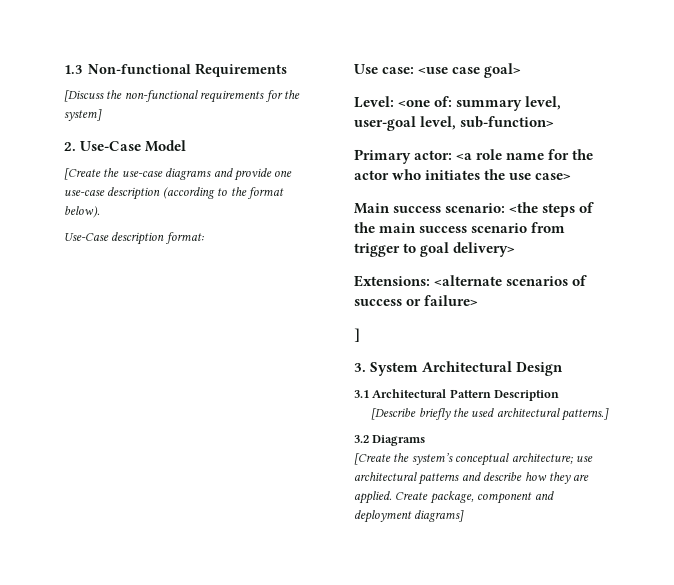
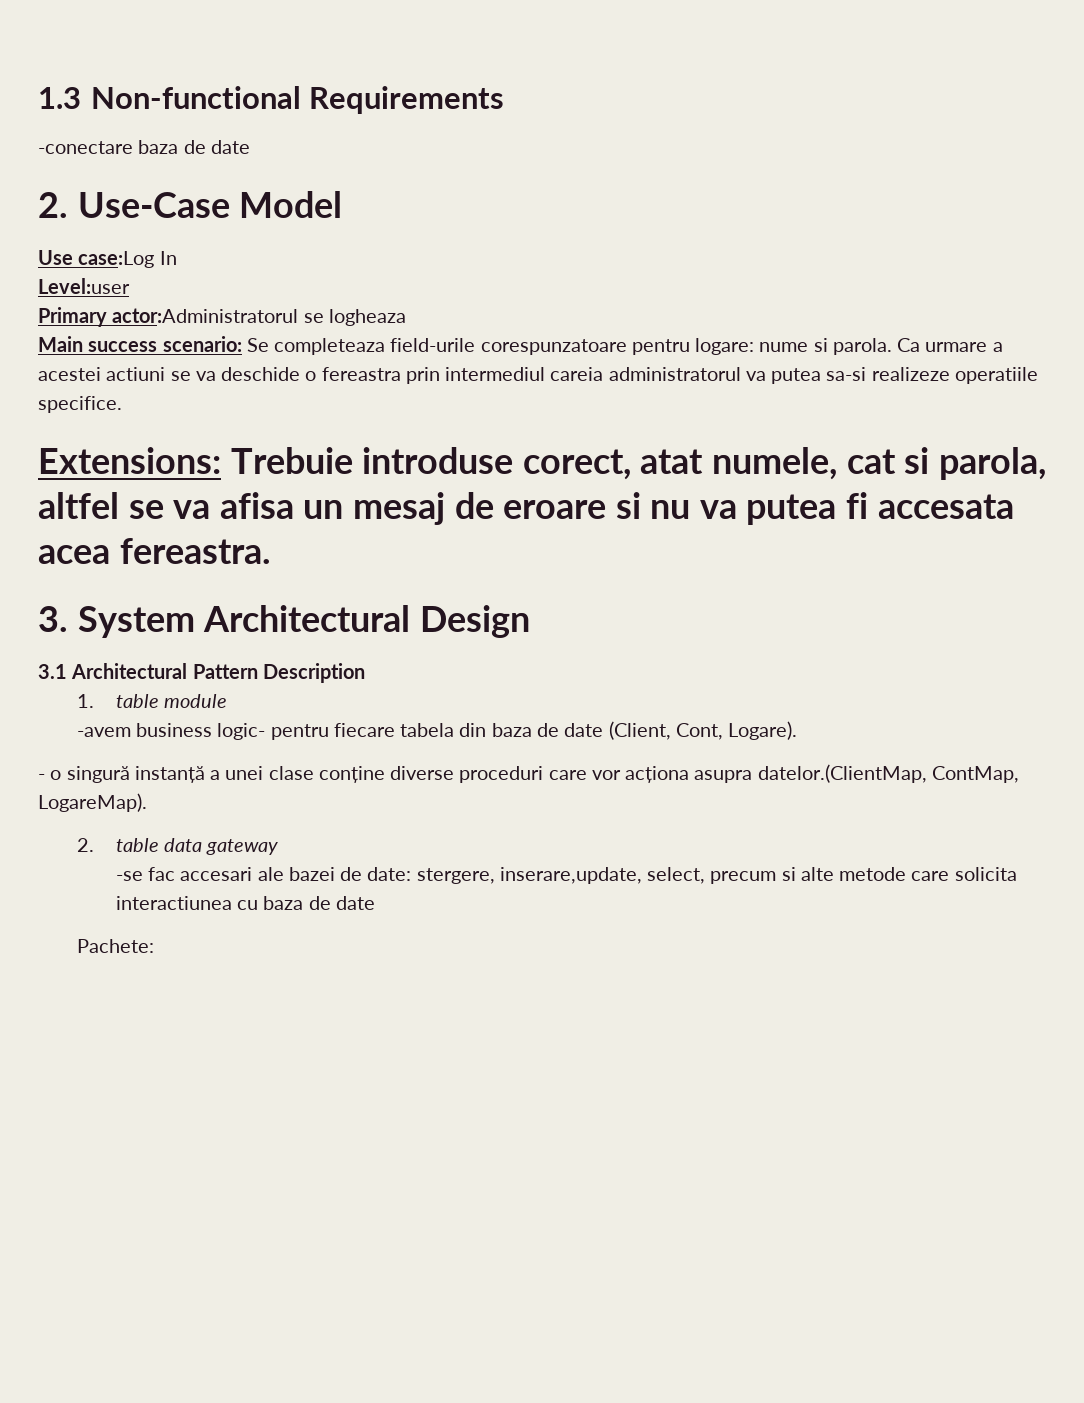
[64,90,300,103] [64,109,102,121] [64,140,187,152] [64,168,293,181] [64,187,284,200] [64,206,100,218] [64,232,204,245] [354,63,522,78] [354,96,562,111] [354,116,555,131] [354,149,594,164] [354,169,572,180] [354,202,595,217] [354,222,566,233] [354,242,516,257] [354,275,588,287] [354,295,479,306] [354,328,360,342] [Discuss the non-functional requirements for the system] // 2. Use-Case Model // [Create the use-case diagrams and provide one use-case description (according to the format below). // Use-Case description format: // Use case: <use case goal> // Level: <one of: summary level, user-goal level, sub-function> // Primary actor: <a role name for the actor who initiates the use case> // Main success scenario: <the steps of the main success scenario from trigger to goal delivery> // Extensions: <alternate scenarios of success or failure> // ] -> [38,140,250,154] [38,191,343,218] [38,250,177,268] [38,278,130,294] [38,307,406,327] [38,336,1003,355] [38,367,1038,384] [38,396,122,413] [38,447,1046,480] [38,492,1014,525] [38,538,271,564] -conectare baza de date // 2. Use-Case Model // Use case:Log In // Level:user // Primary actor:Administratorul se logheaza // Main success scenario: Se completeaza field-urile corespunzatoare pentru logare: nume si parola. Ca urmare a acestei actiuni se va deschide o fereastra prin intermediul careia administratorul va putea sa-si realizeze operatiile specifice. // Extensions: Trebuie introduse corect, atat numele, cat si parola, altfel se va afisa un mesaj de eroare si nu va putea fi accesata acea fereastra.
[371,408,610,421] [354,435,426,446] [354,453,593,466] [354,472,590,485] [354,491,554,504] [354,510,465,523] [Describe briefly the used architectural patterns.] // 3.2 Diagrams // [Create the system’s conceptual architecture; use architectural patterns and describe how they are applied. Create package, component and deployment diagrams] -> [76,694,227,708] [76,721,798,740] [38,764,1019,783] [38,793,147,812] [76,838,279,855] [115,867,1017,884] [115,896,375,910] [76,939,154,953] 1. table module // -avem business logic- pentru fiecare tabela din baza de date (Client, Cont, Logare). // - o singură instanță a unei clase conține diverse proceduri care vor acționa asupra datelor.(ClientMap, ContMap, LogareMap). // 2. table data gateway // -se fac accesari ale bazei de date: stergere, inserare,update, select, precum si alte metode care solicita interactiunea cu baza de date // Pachete:

